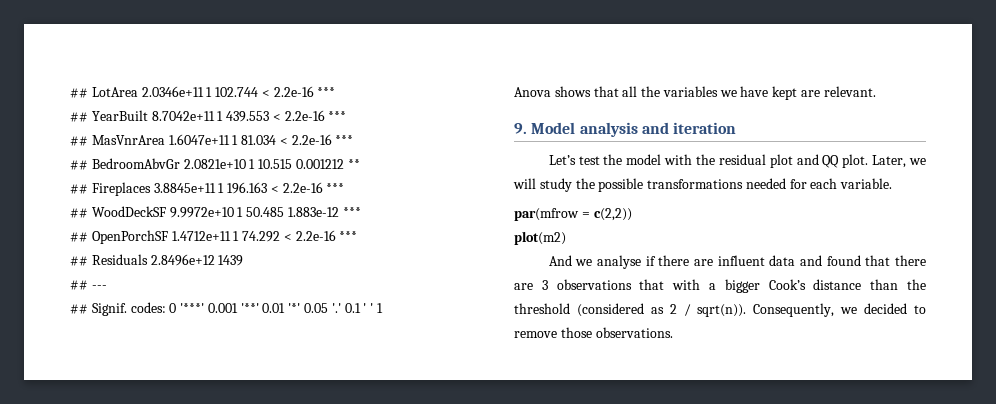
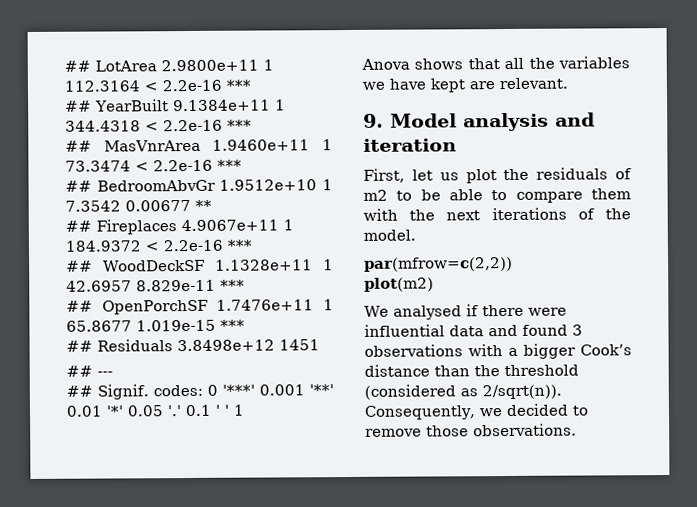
[141,86,259,97] 2.0346e+11 1 102.744 -> [161,59,274,72] [64,80,140,92] 2.9800e+11 1 112.3164
[151,111,270,122] 8.7042e+11 1 439.553 -> [172,99,286,112] [65,120,141,132] 9.1384e+11 1 344.4318
[168,134,277,145] 1.6047e+11 1 81.034 -> [212,139,333,151] [65,160,131,172] 1.9460e+11 1 73.3474
[183,159,344,169] 2.0821e+10 1 10.515 0.001212 -> [219,179,333,191] [65,199,191,212] 1.9512e+10 1 7.3542 0.00677
[153,182,268,194] 3.8845e+11 1 196.163 -> [181,219,294,232] [65,240,141,252] 4.9067e+11 1 184.9372
[169,207,339,218] 9.9972e+10 1 50.485 1.883e-12 -> [214,259,334,271] [66,279,216,292] 1.1328e+11 1 42.6957 8.829e-11
[171,230,336,242] 1.4712e+11 1 74.292 < 2.2e-16 -> [216,299,334,311] [66,319,216,332] 1.7476e+11 1 65.8677 1.019e-15
[150,254,244,266] 2.8496e+12 1439 -> [177,339,320,352] 3.8498e+12 1451
[548,154,926,168] [513,178,893,192] [514,208,632,221] [514,231,566,245] [548,255,926,269] [514,283,533,290] Let’s test the model with the residual plot and QQ plot. Later, we will study the possible transformations needed for each variable. // par(mfrow = c(2,2)) // plot(m2) // And we analyse if there are influent data and found that there are -> [363,167,632,184] [363,188,631,203] [363,207,631,221] [363,229,416,241] [364,256,513,272] [364,277,434,292] [364,304,567,320] [364,324,568,337] First, let us plot the residuals of m2 to be able to compare them with the next iterations of the model. // par(mfrow=c(2,2)) // plot(m2) // We analysed if there were influential data and found
[639,279,665,290] that -> (463, 350) none
[669,304,747,317] 2 / sqrt(n)). -> [482,384,562,400] 2/sqrt(n)).

